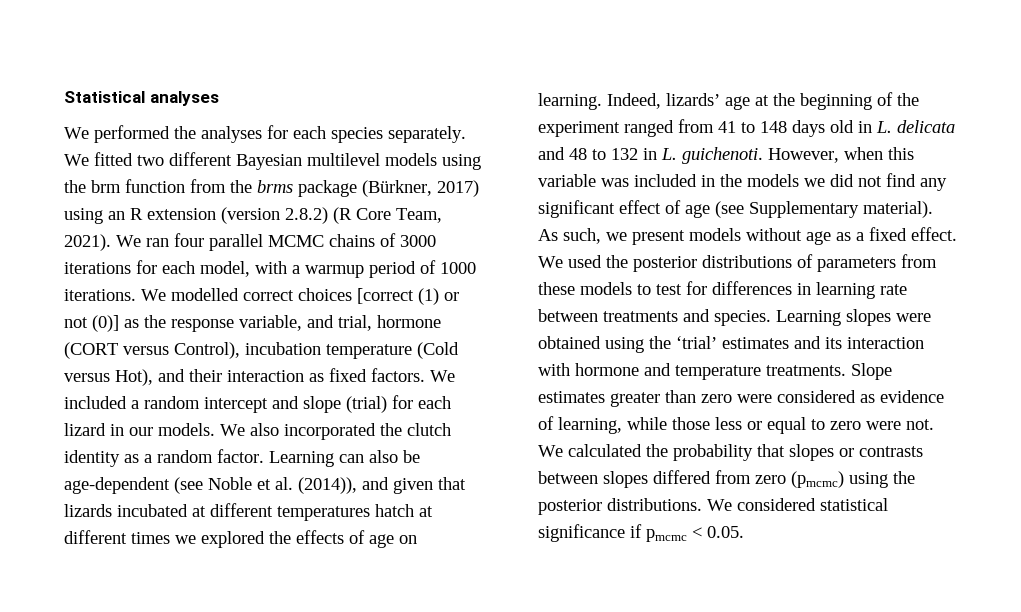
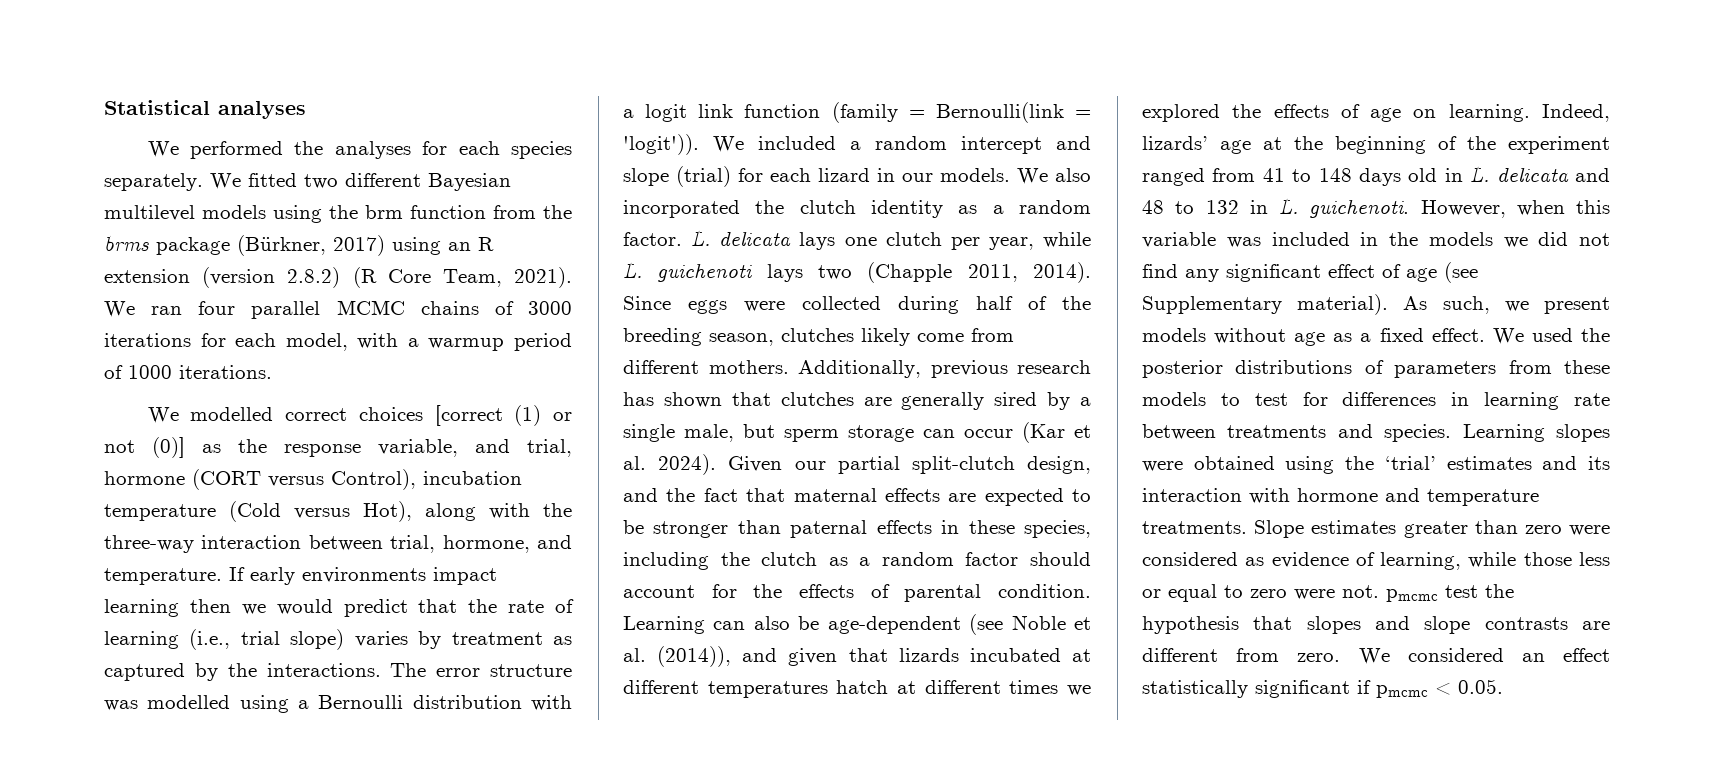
(136, 295) none -> (272, 372) //
[158,368,425,382] and their interaction as fixed factors. -> [425,503,572,521] [104,535,572,553] [104,567,497,585] [104,599,574,617] [104,629,572,650] [104,663,572,681] [104,695,572,713] [623,102,1091,123] [623,134,699,155] along with the three-way interaction between trial, hormone, and temperature. If early environments impact learning then we would predict that the rate of learning (i.e., trial slope) varies by treatment as captured by the interactions. The error structure was modelled using a Bernoulli distribution with a logit link function (family = Bernoulli(link = 'logit')).
(264, 456) none -> [691,230,1091,250] [623,262,1091,283] [623,296,1091,314] [623,328,1014,346] [623,360,1091,378] [623,392,1091,410] [623,422,1091,443] [623,454,1091,475] [623,488,1091,506] [623,520,1091,538] [623,552,1091,570] [623,584,1091,602] L. delicata lays one clutch per year, while L. guichenoti lays two (Chapple 2011, 2014). Since eggs were collected during half of the breeding season, clutches likely come from different mothers. Additionally, previous research has shown that clutches are generally sired by a single male, but sperm storage can occur (Kar et al. 2024). Given our partial split-clutch design, and the fact that maternal effects are expected to be stronger than paternal effects in these species, including the clutch as a random factor should account for the effects of parental condition.
[538,444,923,461] [538,470,915,488] [538,498,888,515] [538,524,625,542] We calculated the probability that slopes or contrasts between slopes differed from zero (pmcmc) using the posterior distributions. We considered statistical significance -> [1386,584,1514,602] [1142,616,1610,634] [1142,648,1610,664] [1142,680,1350,698] pmcmc test the hypothesis that slopes and slope contrasts are different from zero. We considered an effect statistically significant

